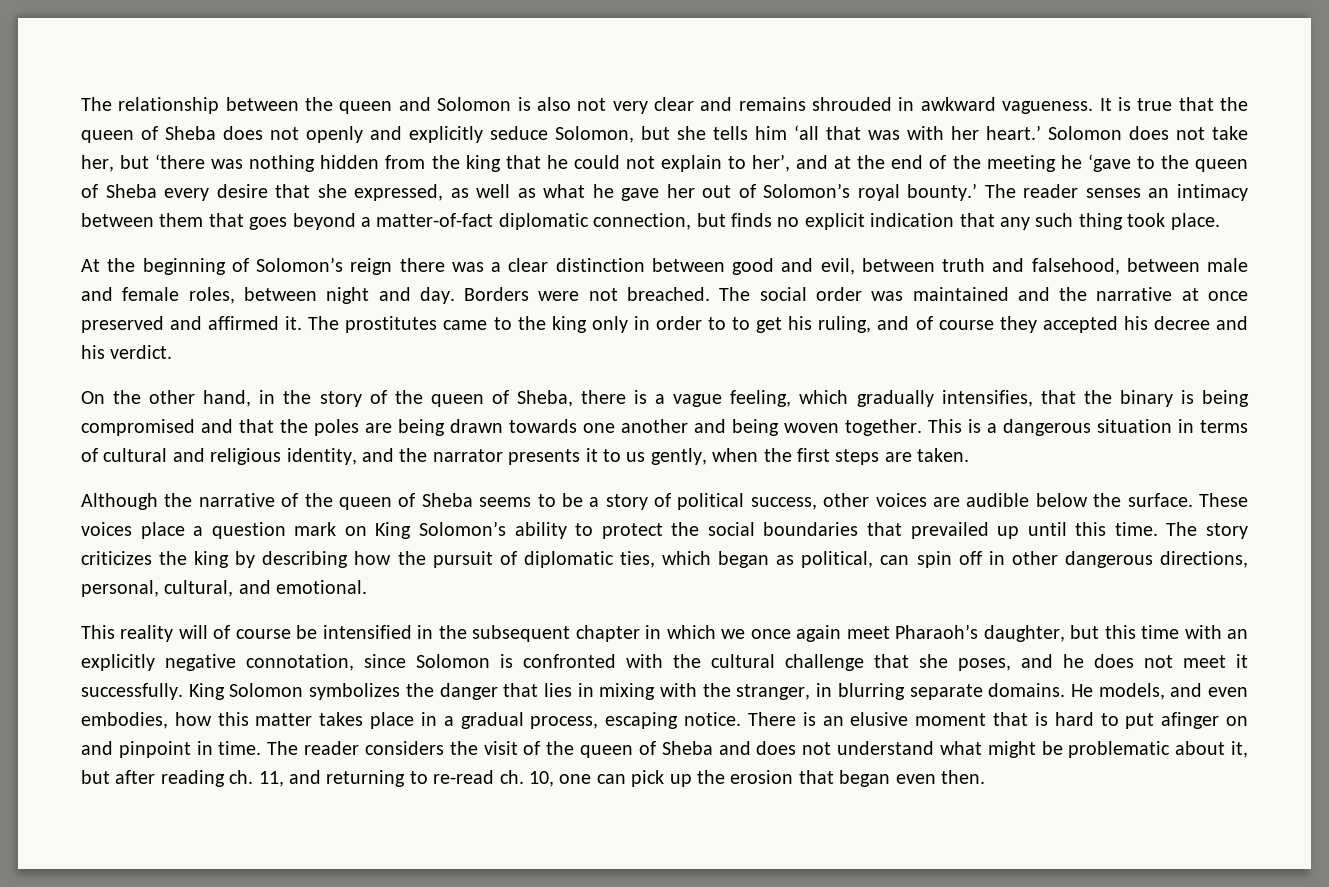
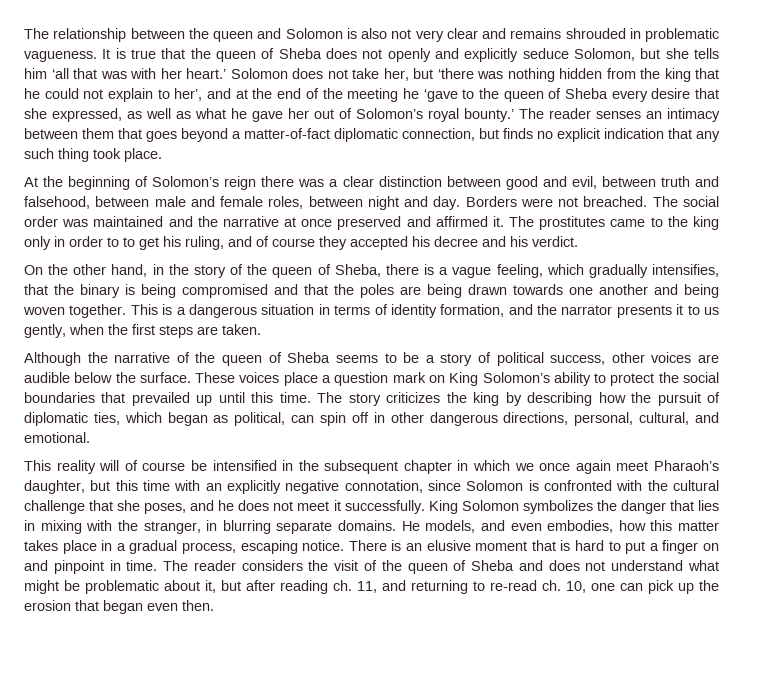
[920,97,996,111] awkward -> [645,28,719,42] problematic
[103,448,357,465] cultural and religious identity, -> [390,304,505,318] identity formation,
[1161,712,1220,729] afinger -> [649,540,699,554] a finger

